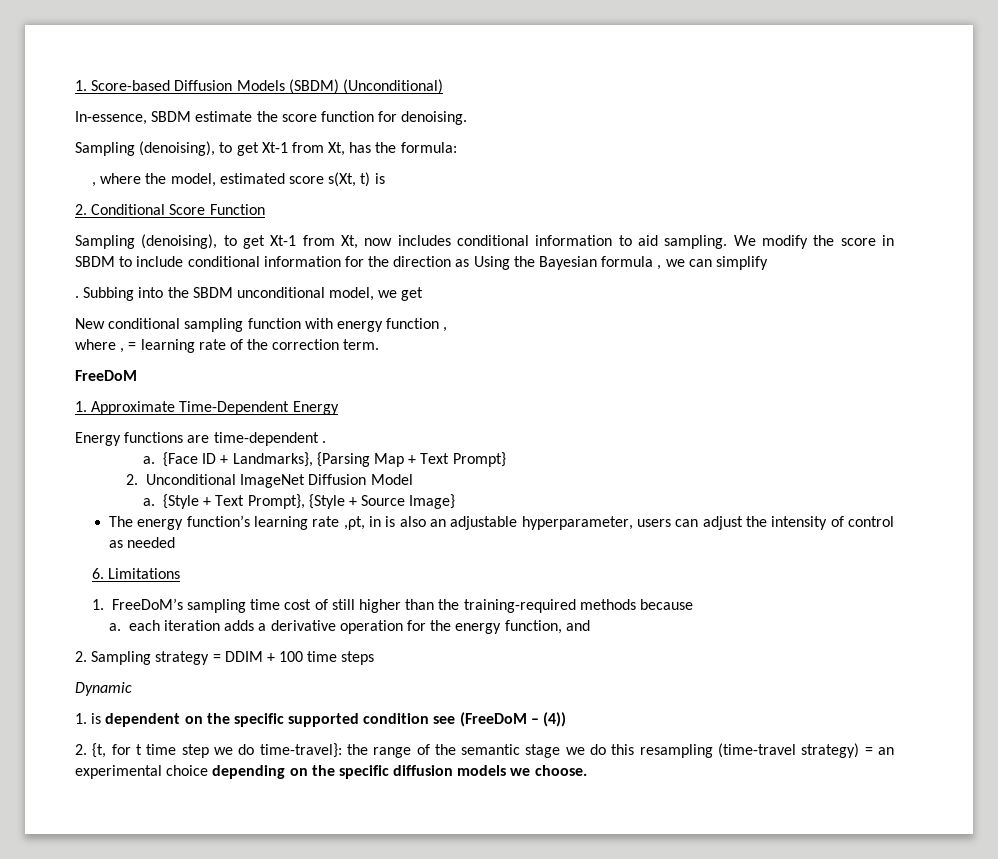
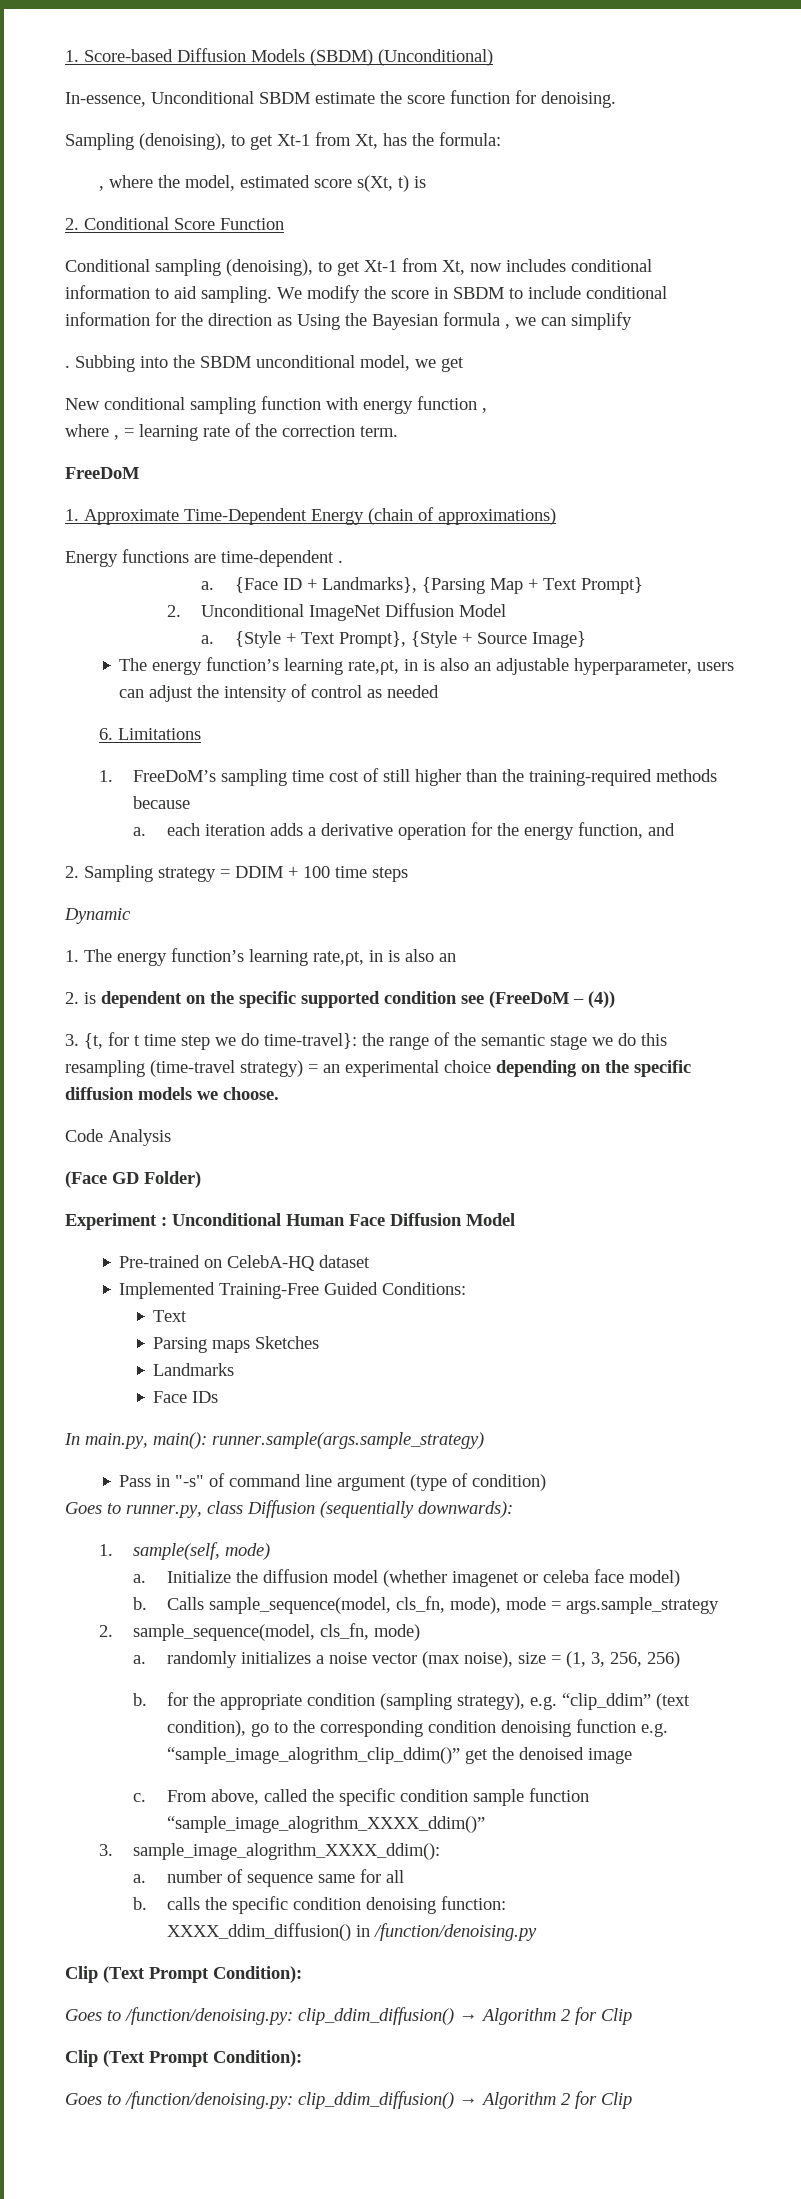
(147, 118) none -> [151,91,254,104] Unconditional
[75,235,135,249] Sampling -> [65,259,221,276] Conditional sampling
(339, 408) none -> [368,507,556,525] (chain of approximations)
[312,516,365,530] rate ,ρt, -> [348,660,400,675] rate,ρt,
(87, 718) none -> [84,948,456,966] [65,992,79,1004] The energy function’s learning rate,ρt, in is also an // 2.
[75,744,87,755] 2. -> [65,1034,79,1046] 3.
(587, 770) none -> [65,1129,171,1146] [65,1171,201,1188] [65,1213,515,1230] [119,1255,371,1271] [119,1282,467,1299] [153,1310,188,1322] [153,1336,320,1353] [153,1363,235,1376] [153,1391,219,1403] [64,1432,484,1449] [119,1473,547,1491] [65,1500,513,1518] [98,1542,270,1560] [132,1569,680,1587] [132,1596,719,1614] [98,1623,420,1641] [132,1651,680,1668] [132,1692,690,1710] [166,1719,668,1737] [166,1747,632,1764] [132,1788,589,1806] [166,1816,485,1833] [98,1843,440,1860] [132,1869,404,1887] [132,1896,506,1914] [166,1923,537,1941] [65,1966,302,1983] [65,2007,632,2025] [65,2050,302,2067] [65,2091,632,2109] // Code Analysis // (Face GD Folder) // Experiment : Unconditional Human Face Diffusion Model // Pre-trained on CelebA-HQ dataset // Implemented Training-Free Guided Conditions: // Text // Parsing maps Sketches // Landmarks // Face IDs // In main.py, main(): runner.sample(args.sample_strategy) // Pass in "-s" of command line argument (type of condition) // Goes to runner.py, class Diffusion (sequentially downwards): // 1. sample(self, mode) // a. Initialize the diffusion model (whether imagenet or celeba face model) // b. Calls sample_sequence(model, cls_fn, mode), mode = args.sample_strategy // 2. sample_sequence(model, cls_fn, mode) // a. randomly initializes a noise vector (max noise), size = (1, 3, 256, 256) // b. for the appropriate condition (sampling strategy), e.g. “clip_ddim” (text condition), go to the corresponding condition denoising function e.g. “sample_image_alogrithm_clip_ddim()” get the denoised image // c. From above, called the specific condition sample function “sample_image_alogrithm_XXXX_ddim()” // 3. sample_image_alogrithm_XXXX_ddim(): // a. number of sequence same for all // b. calls the specific condition denoising function: // XXXX_ddim_diffusion() in /function/denoising.py // Clip (Text Prompt Condition): // Goes to /function/denoising.py: clip_ddim_diffusion() → Algorithm 2 for Clip // Clip (Text Prompt Condition): // Goes to /function/denoising.py: clip_ddim_diffusion() → Algorithm 2 for Clip

